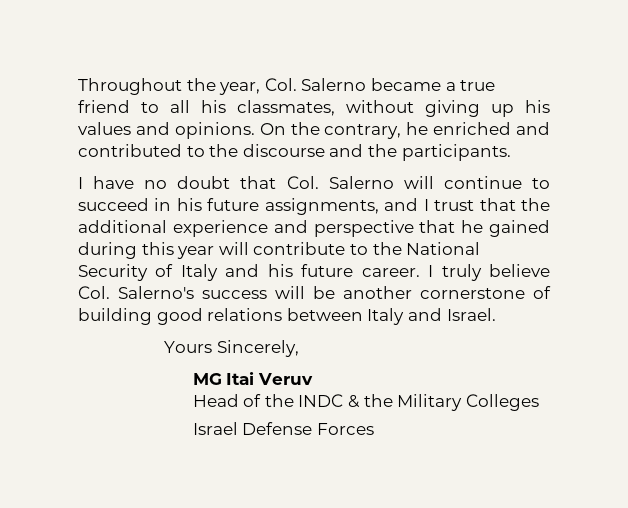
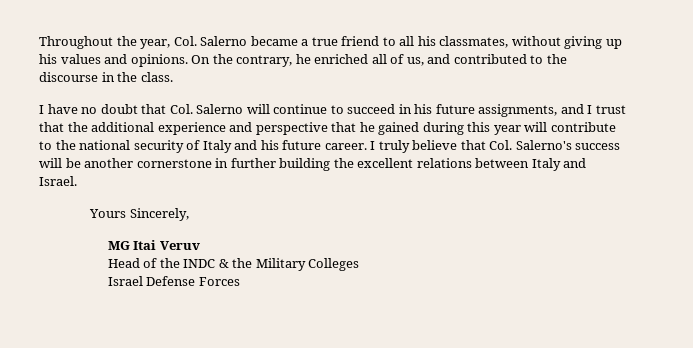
(512, 128) none -> [371,54,424,66] all of us,
[329,144,511,161] and the participants. -> [101,72,173,82] in the class.
[406,242,481,255] [78,264,148,281] National Security -> [79,140,184,153] national security
(551, 270) none -> [460,140,486,150] that
[533,286,551,299] [78,308,203,325] of building good -> [215,158,414,171] in further building the excellent

